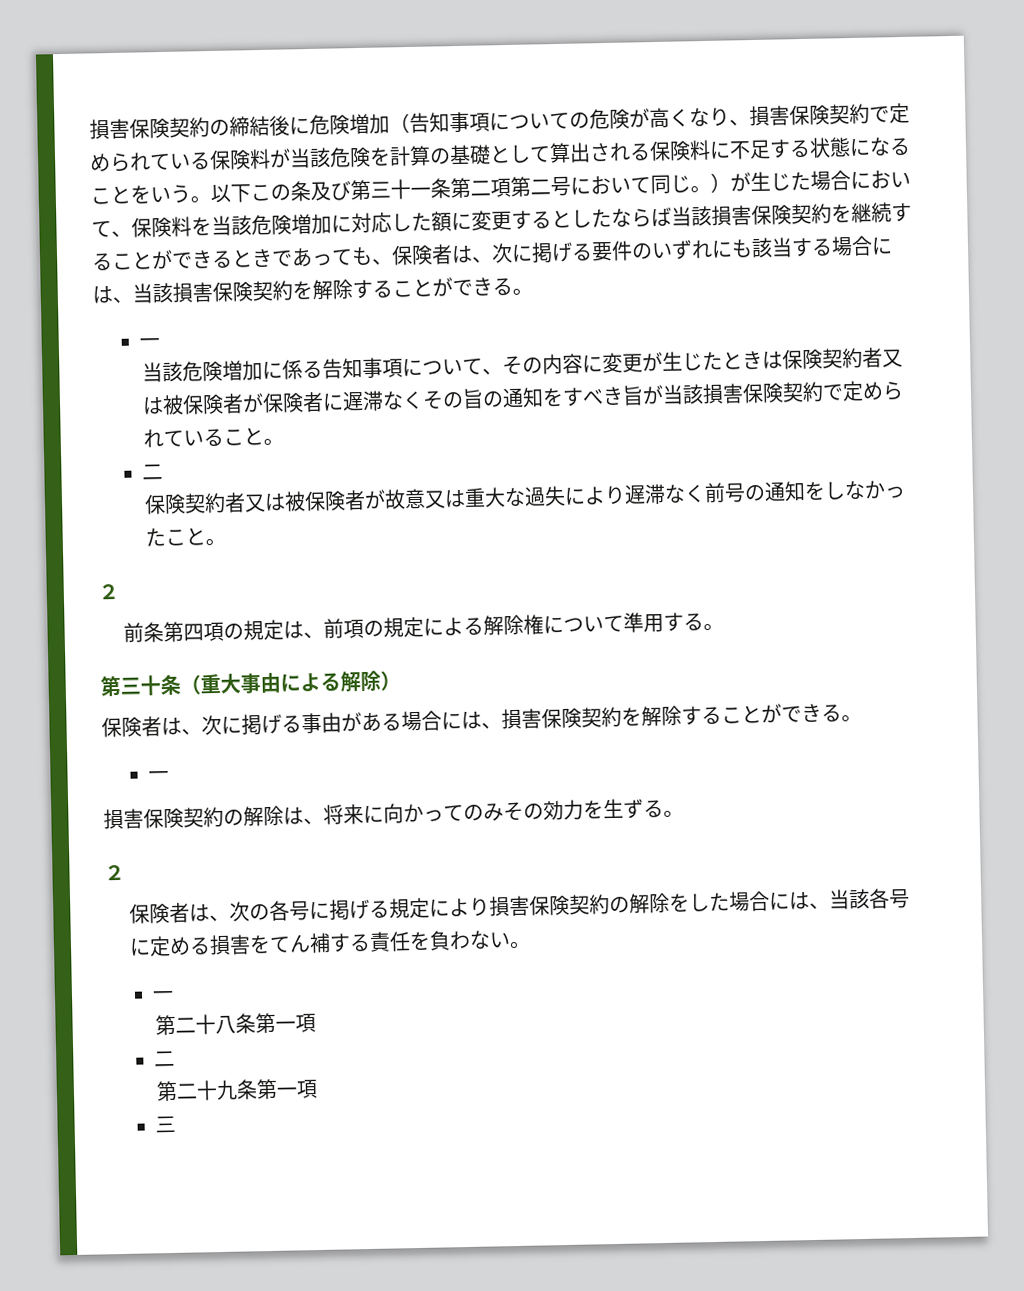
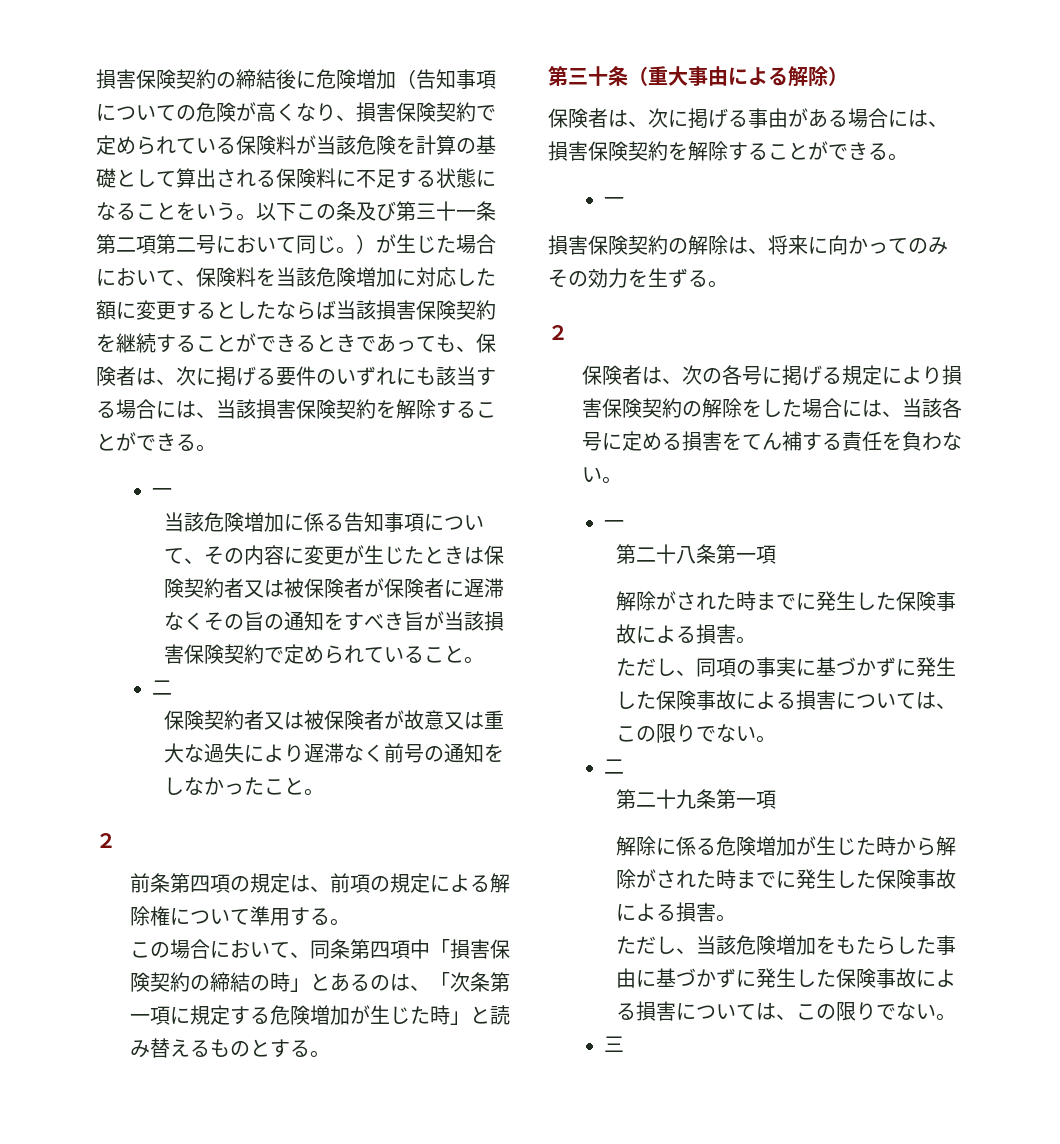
(725, 627) none -> [129,939,510,959] [129,972,510,992] [129,1005,510,1025] [129,1038,330,1058] // この場合において、同条第四項中「損害保険契約の締結の時」とあるのは、「次条第一項に規定する危険増加が生じた時」と読み替えるものとする。
(317, 1023) none -> [615,591,956,611] [615,624,756,644] [615,657,956,677] [615,690,956,710] [615,723,776,743] // 解除がされた時までに発生した保険事故による損害。 // ただし、同項の事実に基づかずに発生した保険事故による損害については、この限りでない。
(319, 1089) none -> [615,836,956,856] [615,869,956,889] [615,902,736,922] [615,935,956,955] [615,968,956,988] [615,1001,956,1021] // 解除に係る危険増加が生じた時から解除がされた時までに発生した保険事故による損害。 // ただし、当該危険増加をもたらした事由に基づかずに発生した保険事故による損害については、この限りでない。

